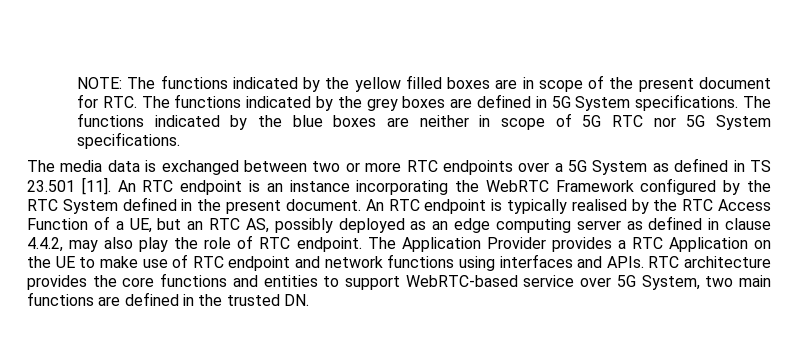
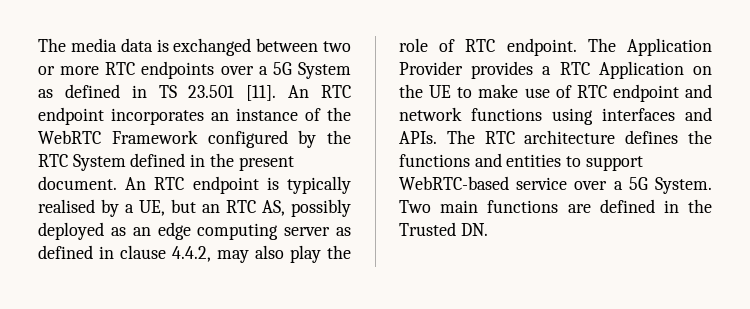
[77,75,772,92] [77,94,771,111] [77,113,771,130] [77,132,181,149] NOTE: The functions indicated by the yellow filled boxes are in scope of the present document for RTC. The functions indicated by the grey boxes are defined in 5G System specifications. The functions indicated by the blue boxes are neither in scope of 5G RTC nor 5G System specifications. // -> (38, 45) none
[248,180,260,192] is -> [111,108,204,125] incorporates
[356,180,449,195] incorporating -> [305,108,321,121] of
[653,199,771,211] [27,216,110,230] the RTC Access Function of -> (119, 208) none
(644, 262) none -> [446,130,475,144] The
[27,275,155,290] provides the core -> [625,130,712,144] defines the
[616,275,734,290] 5G System, two -> [613,177,712,194] [399,200,431,213] a 5G System. Two
[226,294,280,306] trusted -> [399,222,456,236] Trusted

